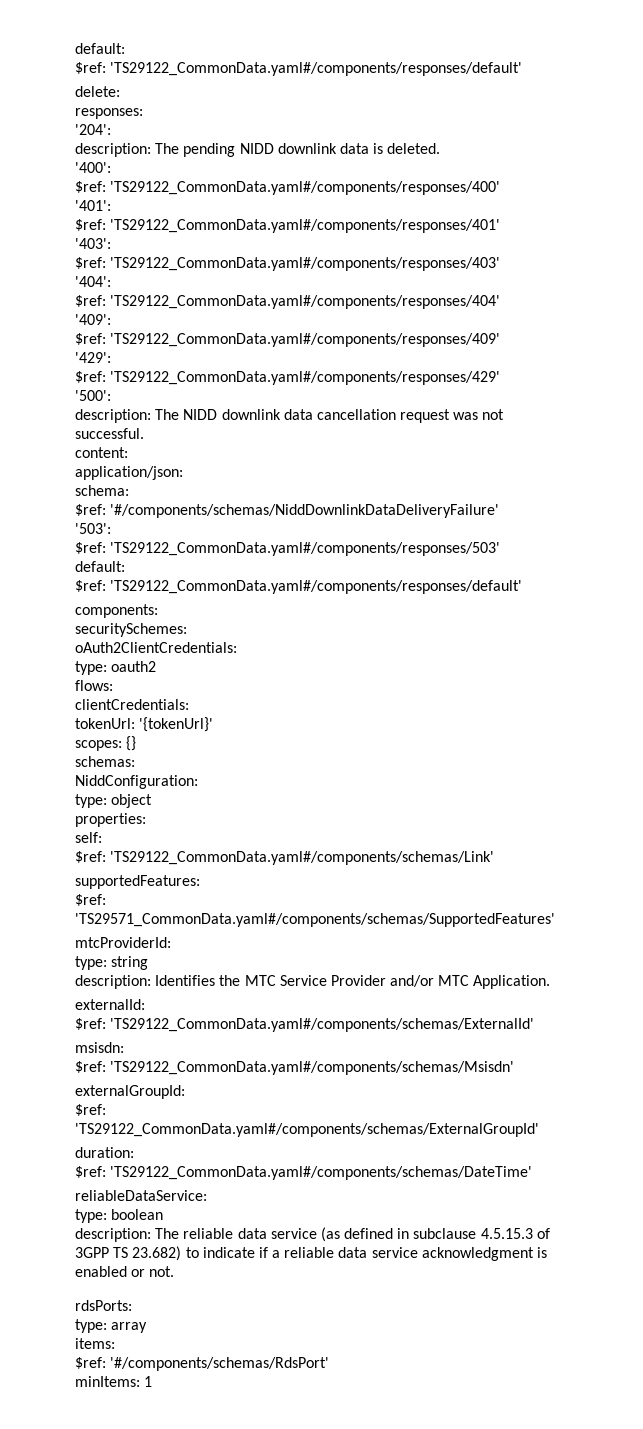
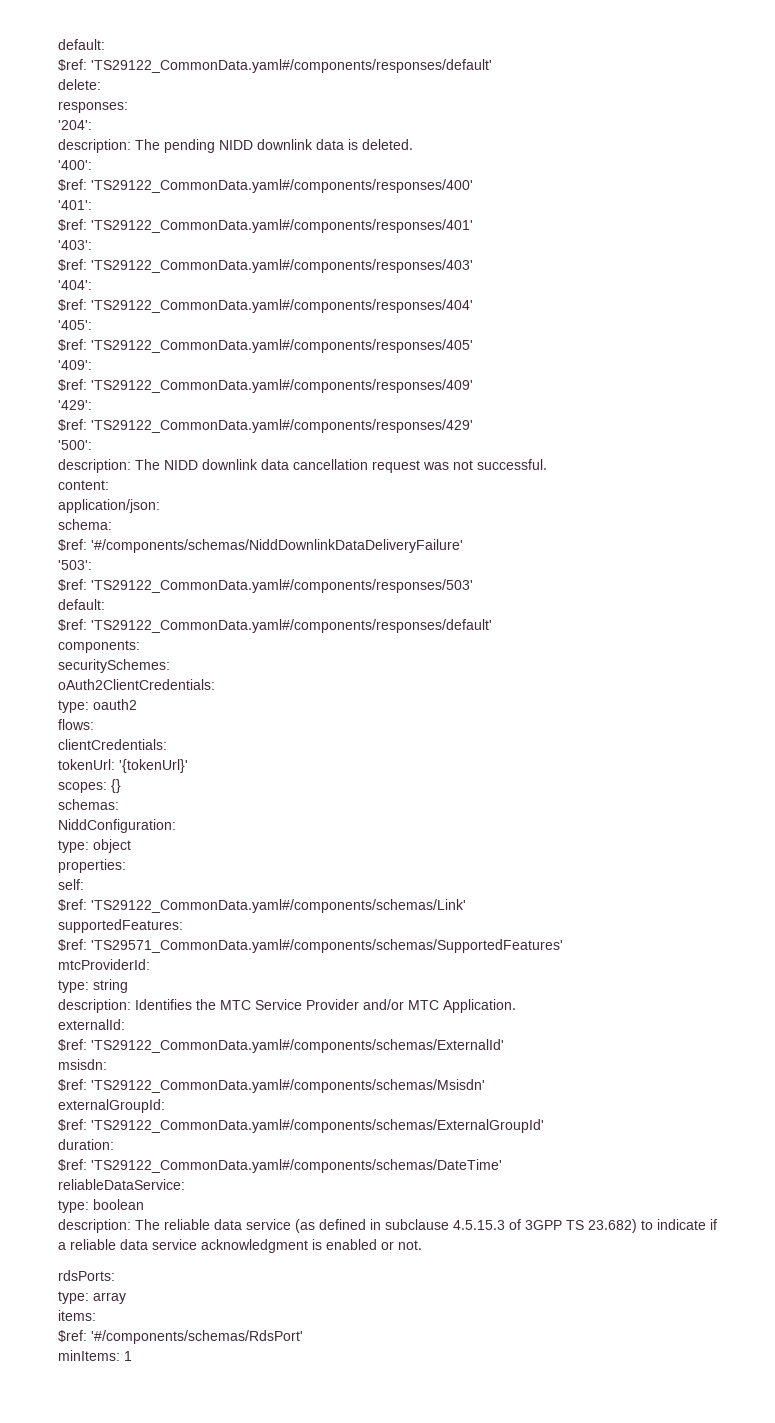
(501, 302) none -> [58,320,92,330] [58,339,473,353] // '405': // $ref: 'TS29122_CommonData.yaml#/components/responses/405'

